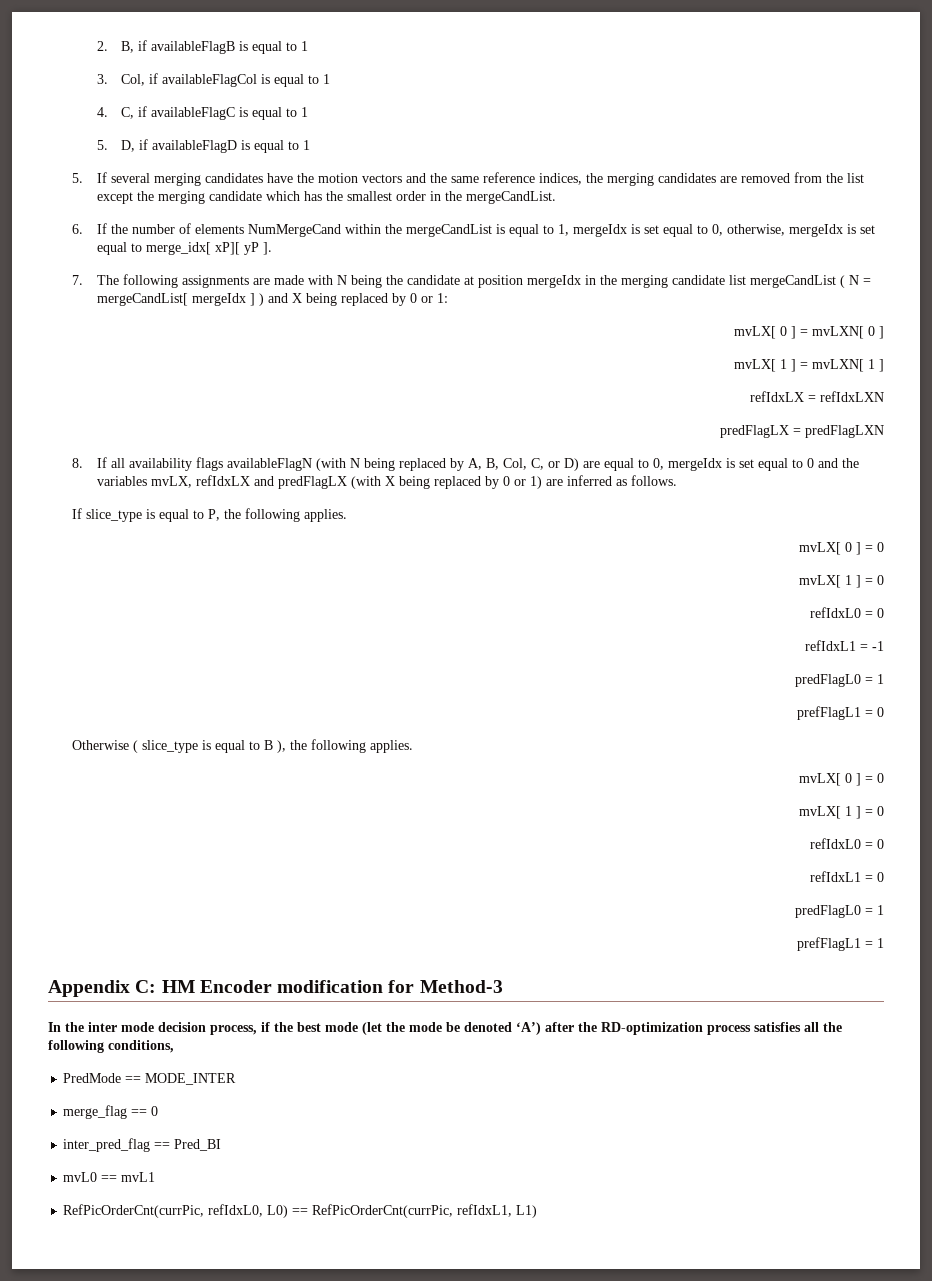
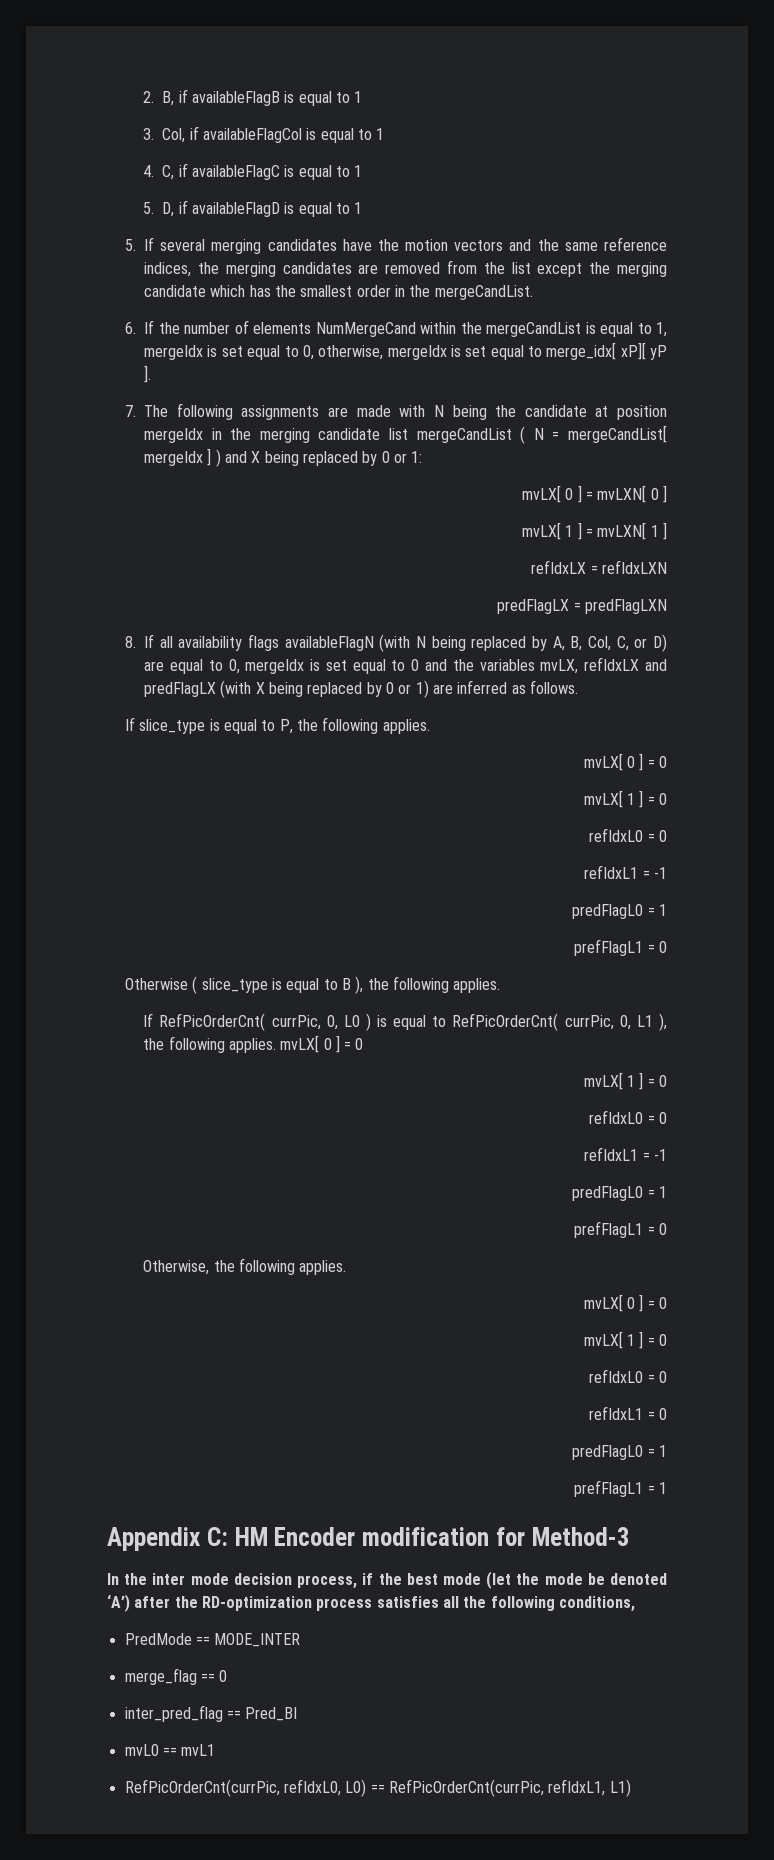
(414, 746) none -> [143,1013,668,1031] [143,1035,364,1053] [583,1072,668,1090] [589,1110,668,1124] [584,1147,668,1161] [572,1186,668,1201] [574,1221,668,1238] [143,1258,347,1275] // If RefPicOrderCnt( currPic, 0, L0 ) is equal to RefPicOrderCnt( currPic, 0, L1 ), the following applies. mvLX[ 0 ] = 0 // mvLX[ 1 ] = 0 // refIdxL0 = 0 // refIdxL1 = -1 // predFlagL0 = 1 // prefFlagL1 = 0 // Otherwise, the following applies.

